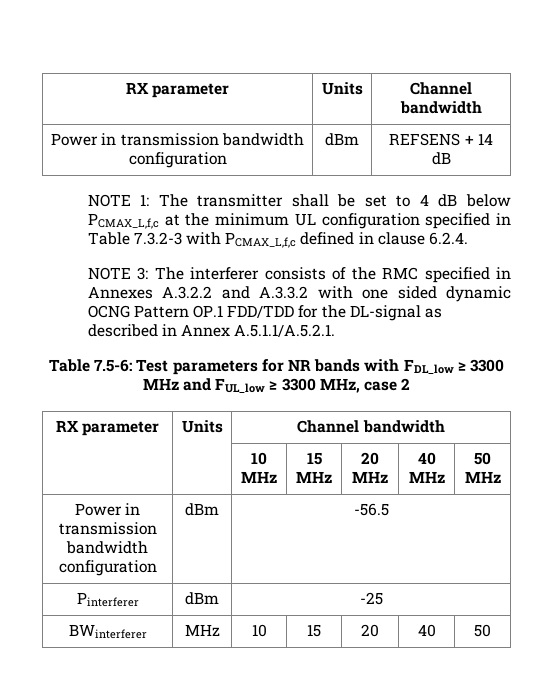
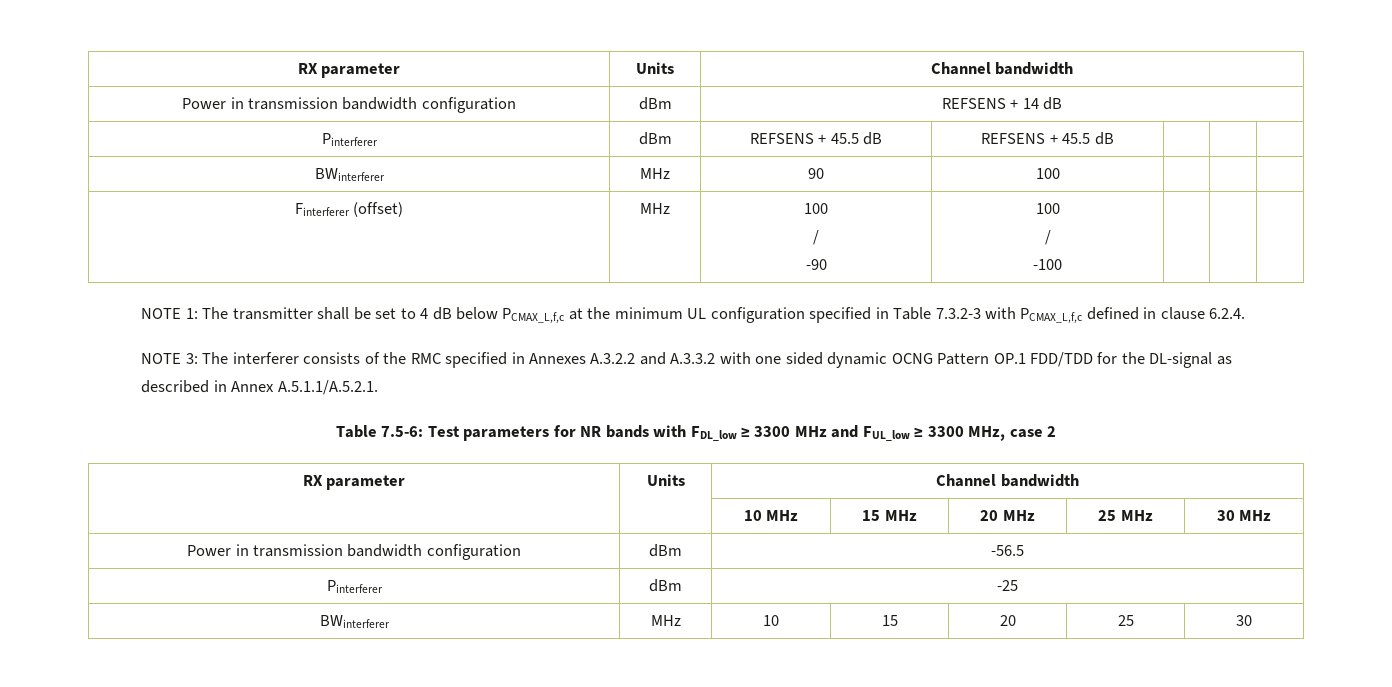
(451, 158) none -> [321,133,378,146] [638,132,672,145] [749,132,883,145] [981,132,1114,145] [314,168,385,181] [640,168,670,179] [808,168,824,179] [1035,168,1060,179] [294,202,404,217] [640,203,670,214] [804,203,828,214] [813,230,819,245] [805,259,827,270] [1035,203,1060,214] [1044,230,1051,245] [1033,259,1062,270] // Pinterferer | dBm | REFSENS + 45.5 dB | REFSENS + 45.5 dB | | | // BWinterferer | MHz | 90 | 100 | | | // Finterferer (offset) | MHz | 100 // / // -90 | 100 // / // -100 | | |
[417,452,436,465] [408,471,445,483] [474,452,491,465] 40 MHz | 50 -> [1098,510,1153,521] [1216,510,1235,521] 25 MHz | 30
[417,624,436,637] [474,624,491,637] 40 | 50 -> [1117,615,1134,626] [1236,615,1252,626] 25 | 30

